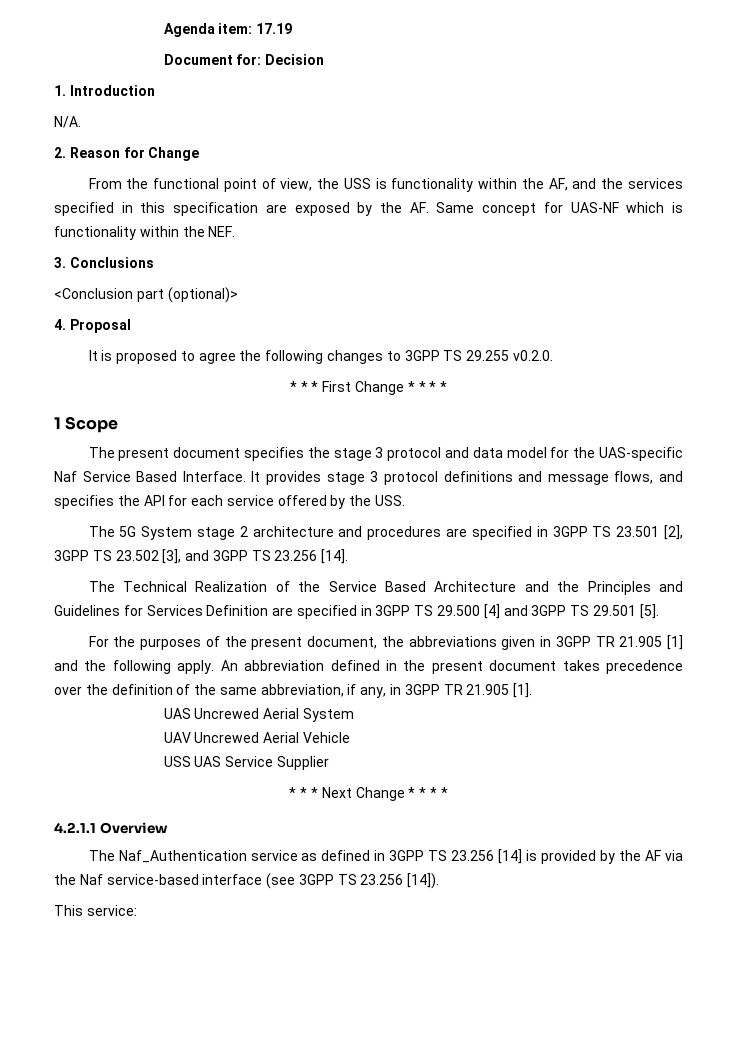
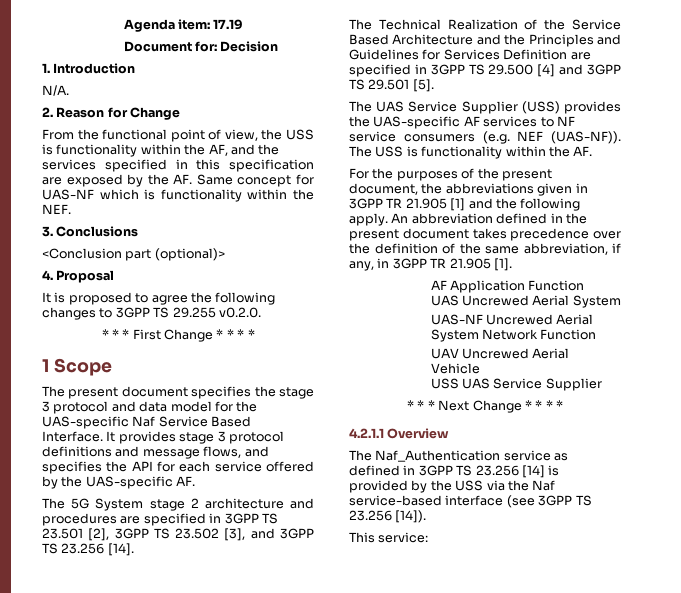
[375,495,406,506] USS. -> [85,476,196,489] UAS-specific AF.
(659, 611) none -> [349,101,621,114] [349,116,575,129] [349,131,621,144] [349,146,593,159] // The UAS Service Supplier (USS) provides the UAS-specific AF services to NF service consumers (e.g. NEF (UAS-NF)). The USS is functionality within the AF.
(533, 690) none -> [430,280,585,293] // AF Application Function
(354, 715) none -> [430,314,594,325] [430,329,597,342] // UAS-NF Uncrewed Aerial System Network Function
[645,850,662,861] AF -> [455,480,484,491] USS

